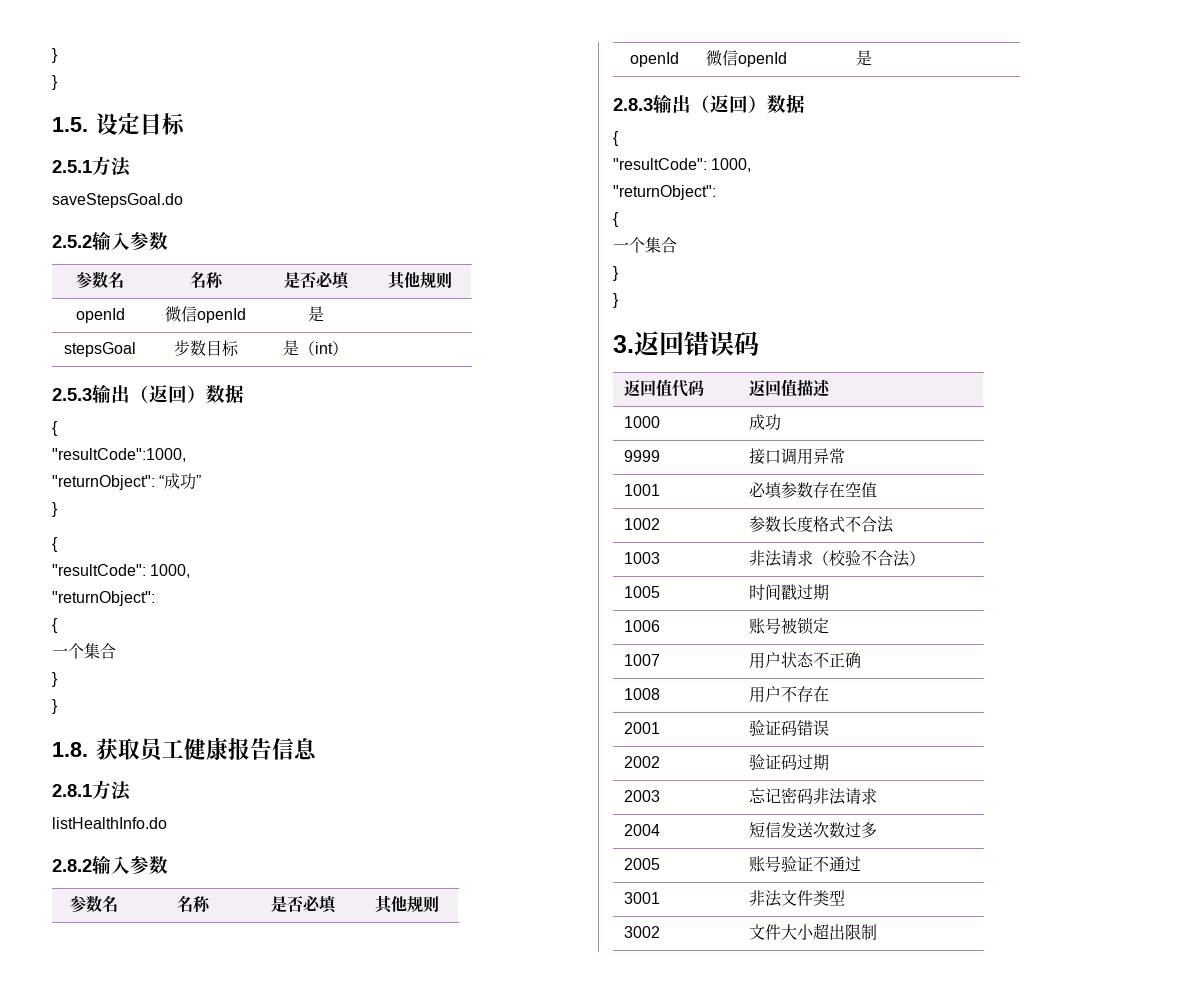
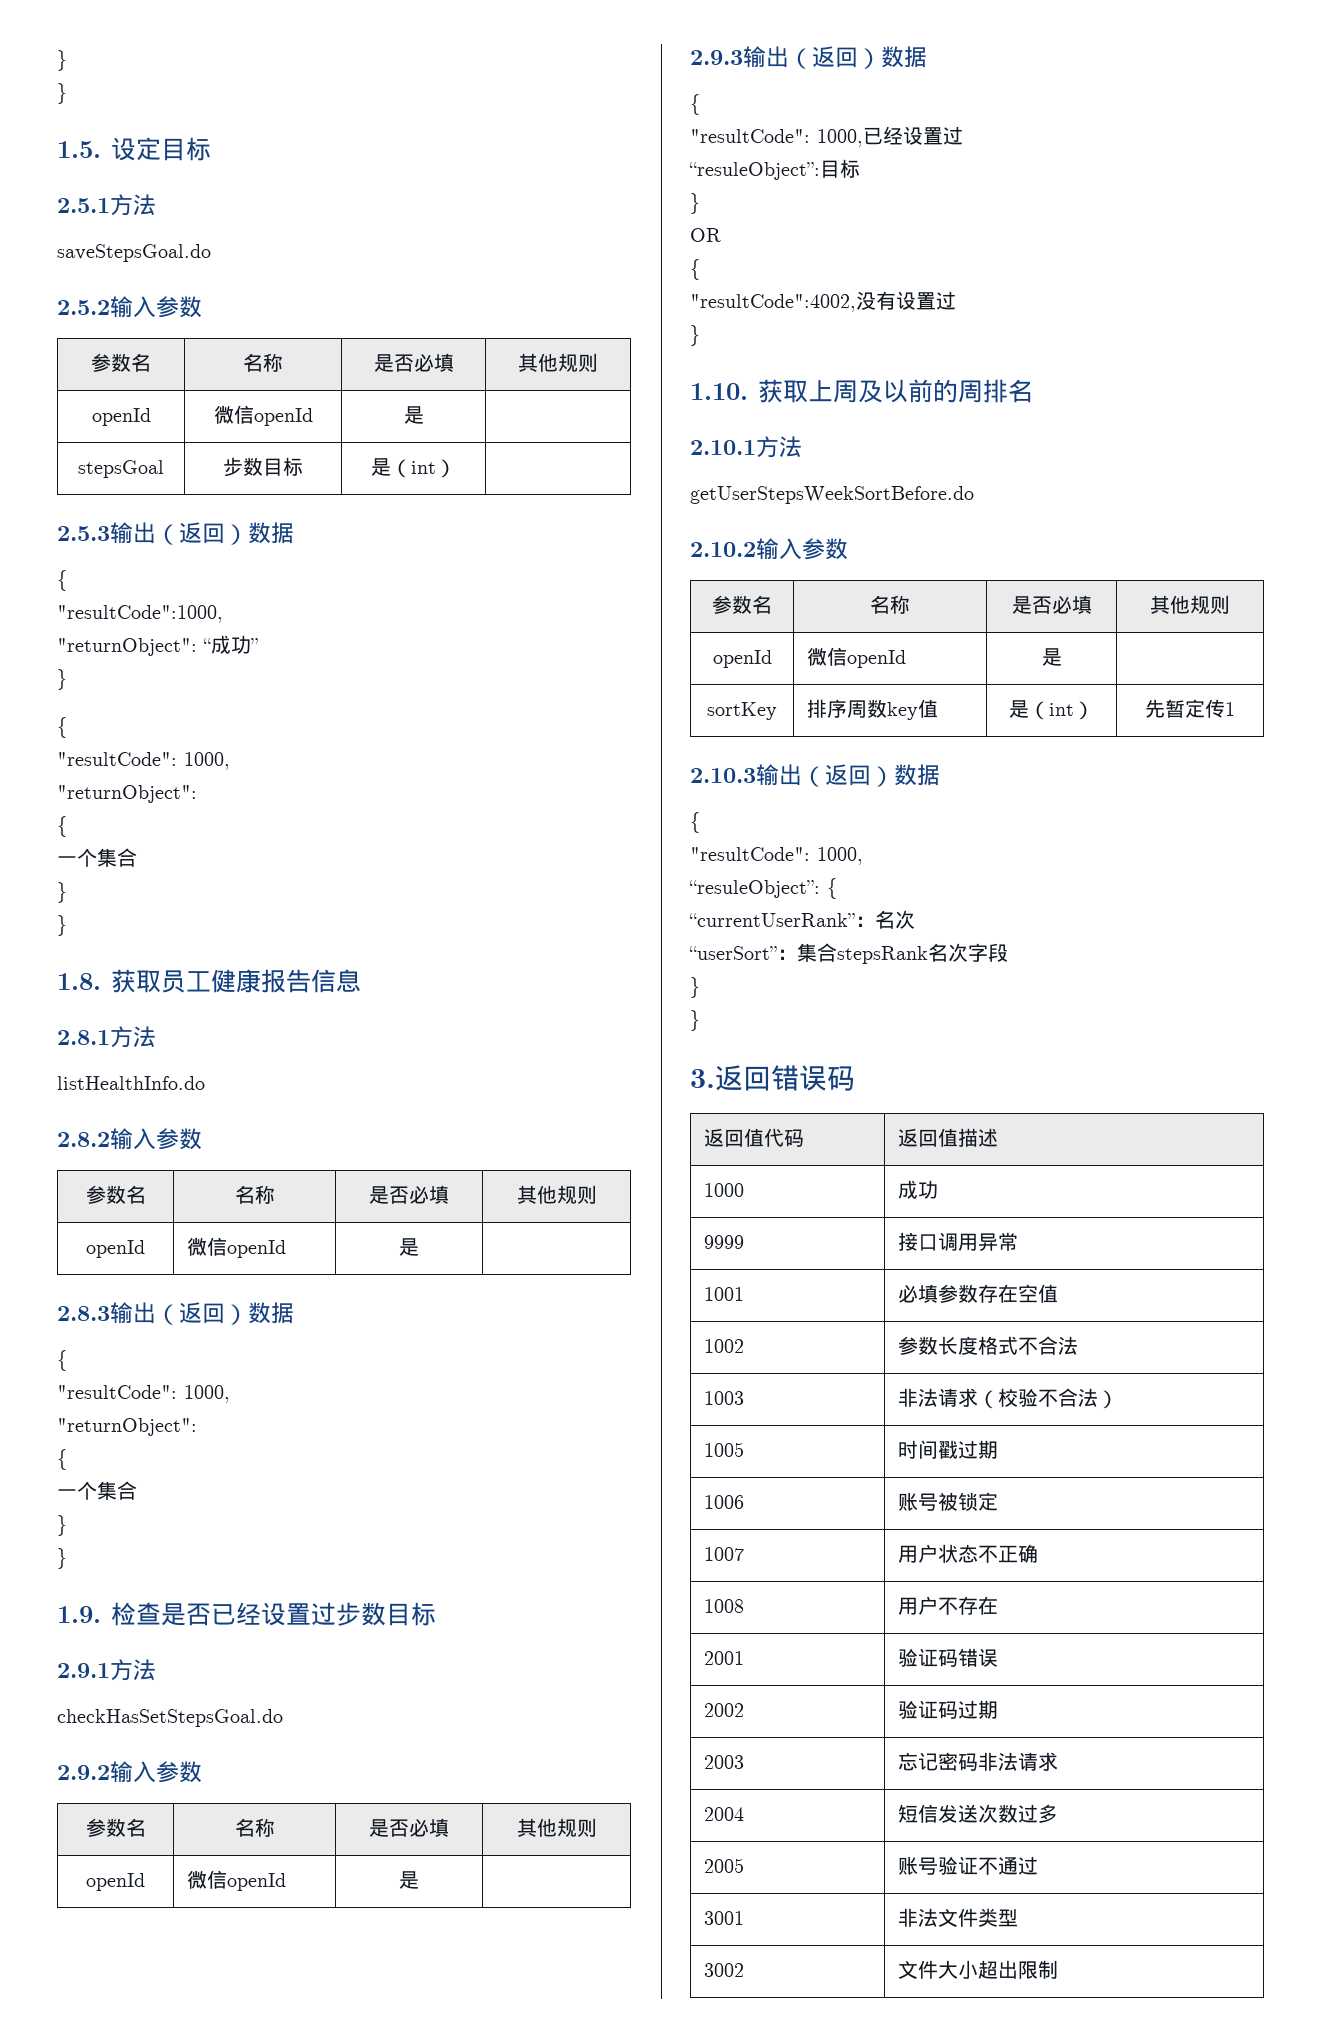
(619, 300) none -> [57,1602,436,1626] [57,1659,156,1681] [57,1709,283,1727] [57,1761,202,1783] [85,1818,146,1837] [234,1818,275,1837] [368,1818,449,1837] [516,1818,597,1837] [86,1873,145,1891] [187,1870,287,1891] [398,1871,419,1889] [690,46,927,69] [690,94,700,115] [690,126,963,147] [689,159,860,180] [690,193,700,214] [690,228,721,242] [690,259,700,280] [690,291,956,312] [690,325,700,346] [690,379,1033,403] [690,436,802,458] [690,486,974,504] [690,538,848,560] [712,595,772,614] [870,595,910,614] [1011,595,1092,614] [1150,595,1230,614] [712,650,772,668] [807,647,907,668] [1041,648,1062,666] [707,702,777,720] [807,699,939,720] [1009,700,1094,720] [1145,699,1235,718] [690,764,940,787] [690,812,700,833] [690,847,863,865] [689,878,837,899] [689,910,915,929] [689,943,1008,964] [690,977,700,998] [690,1010,700,1031] // 1.9.检查是否已经设置过步数目标 // 2.9.1方法 // checkHasSetStepsGoal.do // 2.9.2输入参数 // 参数名 | 名称 | 是否必填 | 其他规则 // openId | 微信openId | 是 | // 2.9.3输出（返回）数据 // { // "resultCode": 1000,已经设置过 // “resuleObject”:目标 // } // OR // { // "resultCode":4002,没有设置过 // } // 1.10.获取上周及以前的周排名 // 2.10.1方法 // getUserStepsWeekSortBefore.do // 2.10.2输入参数 // 参数名 | 名称 | 是否必填 | 其他规则 // openId | 微信openId | 是 | // sortKey | 排序周数key值 | 是（int） | 先暂定传1 // 2.10.3输出（返回）数据 // { // "resultCode": 1000, // “resuleObject”: { // “currentUserRank”：名次 // “userSort”：集合stepsRank名次字段 // } // }

